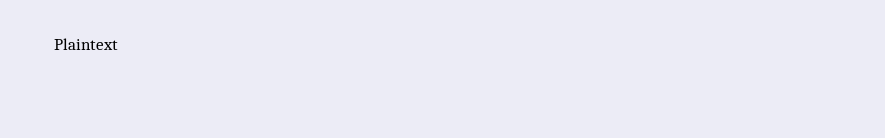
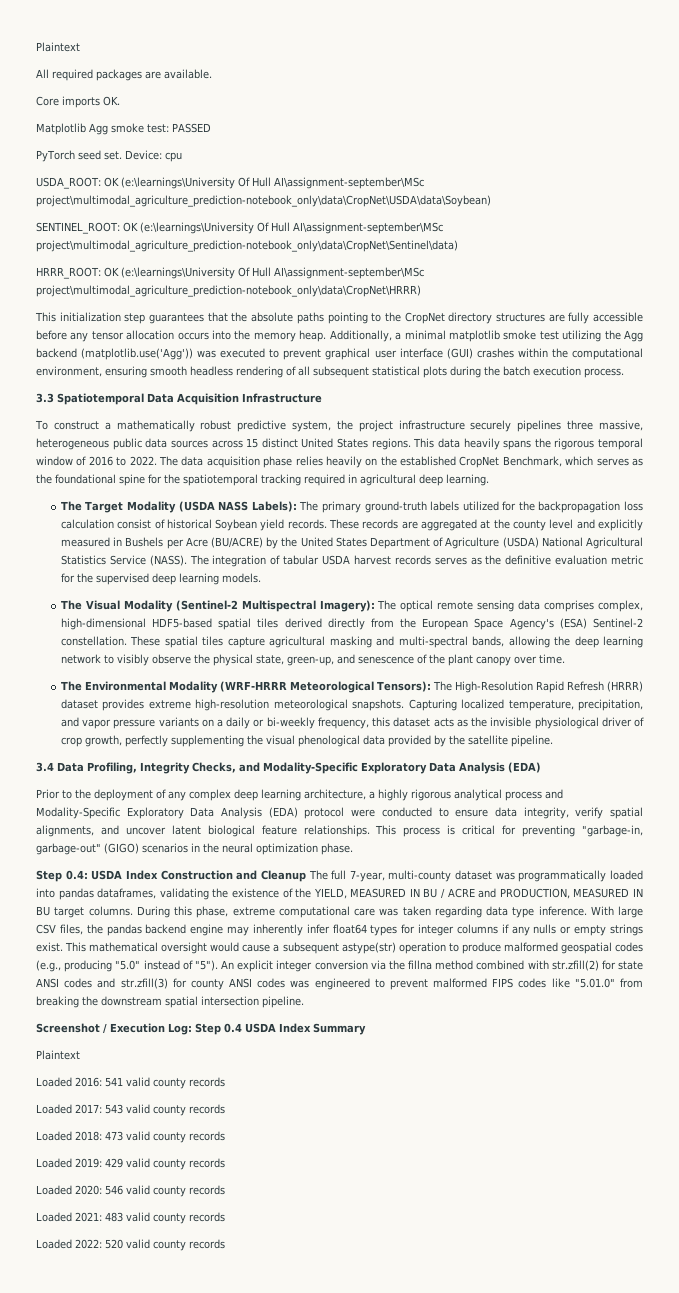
[54,38,118,50] Plaintext -> [36,42,80,52] [36,69,212,81] [36,96,120,108] [36,123,211,135] [36,150,182,162] [36,177,424,189] [36,195,491,207] [36,222,443,234] [36,240,458,252] [36,267,424,279] [36,285,421,297] [35,312,643,324] [36,330,644,342] [36,348,644,360] [36,366,624,378] [36,393,322,405] [35,420,643,432] [36,438,643,450] [36,456,644,468] [36,474,489,486] [60,501,644,513] [60,519,644,531] [60,537,644,549] [60,555,644,567] [60,573,261,585] [60,600,643,612] [60,618,643,630] [60,636,643,648] [60,654,565,666] [60,681,643,693] [60,699,644,711] [60,717,645,729] [60,735,553,747] [36,762,541,774] [36,789,563,801] [36,807,643,819] [36,825,643,837] [36,843,353,855] [36,870,644,882] [36,888,643,900] [36,906,643,918] [36,924,644,936] [36,942,643,954] [36,960,643,972] [36,978,643,990] [36,996,304,1008] [36,1023,366,1035] [36,1050,80,1060] [36,1077,225,1089] [36,1104,225,1116] [36,1131,225,1143] [36,1158,225,1170] [36,1185,225,1197] [36,1212,225,1224] [36,1239,225,1251] Plaintext // All required packages are available. // Core imports OK. // Matplotlib Agg smoke test: PASSED // PyTorch seed set. Device: cpu // USDA_ROOT: OK (e:\learnings\University Of Hull AI\assignment-september\MSc project\multimodal_agriculture_prediction-notebook_only\data\CropNet\USDA\data\Soybean) // SENTINEL_ROOT: OK (e:\learnings\University Of Hull AI\assignment-september\MSc project\multimodal_agriculture_prediction-notebook_only\data\CropNet\Sentinel\data) // HRRR_ROOT: OK (e:\learnings\University Of Hull AI\assignment-september\MSc project\multimodal_agriculture_prediction-notebook_only\data\CropNet\HRRR) // This initialization step guarantees that the absolute paths pointing to the CropNet directory structures are fully accessible before any tensor allocation occurs into the memory heap. Additionally, a minimal matplotlib smoke test utilizing the Agg backend (matplotlib.use('Agg')) was executed to prevent graphical user interface (GUI) crashes within the computational environment, ensuring smooth headless rendering of all subsequent statistical plots during the batch execution process. // 3.3 Spatiotemporal Data Acquisition Infrastructure // To construct a mathematically robust predictive system, the project infrastructure securely pipelines three massive, heterogeneous public data sources across 15 distinct United States regions. This data heavily spans the rigorous temporal window of 2016 to 2022. The data acquisition phase relies heavily on the established CropNet Benchmark, which serves as the foundational spine for the spatiotemporal tracking required in agricultural deep learning. // The Target Modality (USDA NASS Labels): The primary ground-truth labels utilized for the backpropagation loss calculation consist of historical Soybean yield records. These records are aggregated at the county level and explicitly measured in Bushels per Acre (BU/ACRE) by the United States Department of Agriculture (USDA) National Agricultural Statistics Service (NASS). The integration of tabular USDA harvest records serves as the definitive evaluation metric for the supervised deep learning models. // The Visual Modality (Sentinel-2 Multispectral Imagery): The optical remote sensing data comprises complex, high-dimensional HDF5-based spatial tiles derived directly from the European Space Agency's (ESA) Sentinel-2 constellation. These spatial tiles capture agricultural masking and multi-spectral bands, allowing the deep learning network to visibly observe the physical state, green-up, and senescence of the plant canopy over time. // The Environmental Modality (WRF-HRRR Meteorological Tensors): The High-Resolution Rapid Refresh (HRRR) dataset provides extreme high-resolution meteorological snapshots. Capturing localized temperature, precipitation, and vapor pressure variants on a daily or bi-weekly frequency, this dataset acts as the invisible physiological driver of crop growth, perfectly supplementing the visual phenological data provided by the satellite pipeline. // 3.4 Data Profiling, Integrity Checks, and Modality-Specific Exploratory Data Analysis (EDA) // Prior to the deployment of any complex deep learning architecture, a highly rigorous analytical process and Modality-Specific Exploratory Data Analysis (EDA) protocol were conducted to ensure data integrity, verify spatial alignments, and uncover latent biological feature relationships. This process is critical for preventing "garbage-in, garbage-out" (GIGO) scenarios in the neural optimization phase. // Step 0.4: USDA Index Construction and Cleanup The full 7-year, multi-county dataset was programmatically loaded into pandas dataframes, validating the existence of the YIELD, MEASURED IN BU / ACRE and PRODUCTION, MEASURED IN BU target columns. During this phase, extreme computational care was taken regarding data type inference. With large CSV files, the pandas backend engine may inherently infer float64 types for integer columns if any nulls or empty strings exist. This mathematical oversight would cause a subsequent astype(str) operation to produce malformed geospatial codes (e.g., producing "5.0" instead of "5"). An explicit integer conversion via the fillna method combined with str.zfill(2) for state ANSI codes and str.zfill(3) for county ANSI codes was engineered to prevent malformed FIPS codes like "5.01.0" from breaking the downstream spatial intersection pipeline. // Screenshot / Execution Log: Step 0.4 USDA Index Summary // Plaintext // Loaded 2016: 541 valid county records // Loaded 2017: 543 valid county records // Loaded 2018: 473 valid county records // Loaded 2019: 429 valid county records // Loaded 2020: 546 valid county records // Loaded 2021: 483 valid county records // Loaded 2022: 520 valid county records

